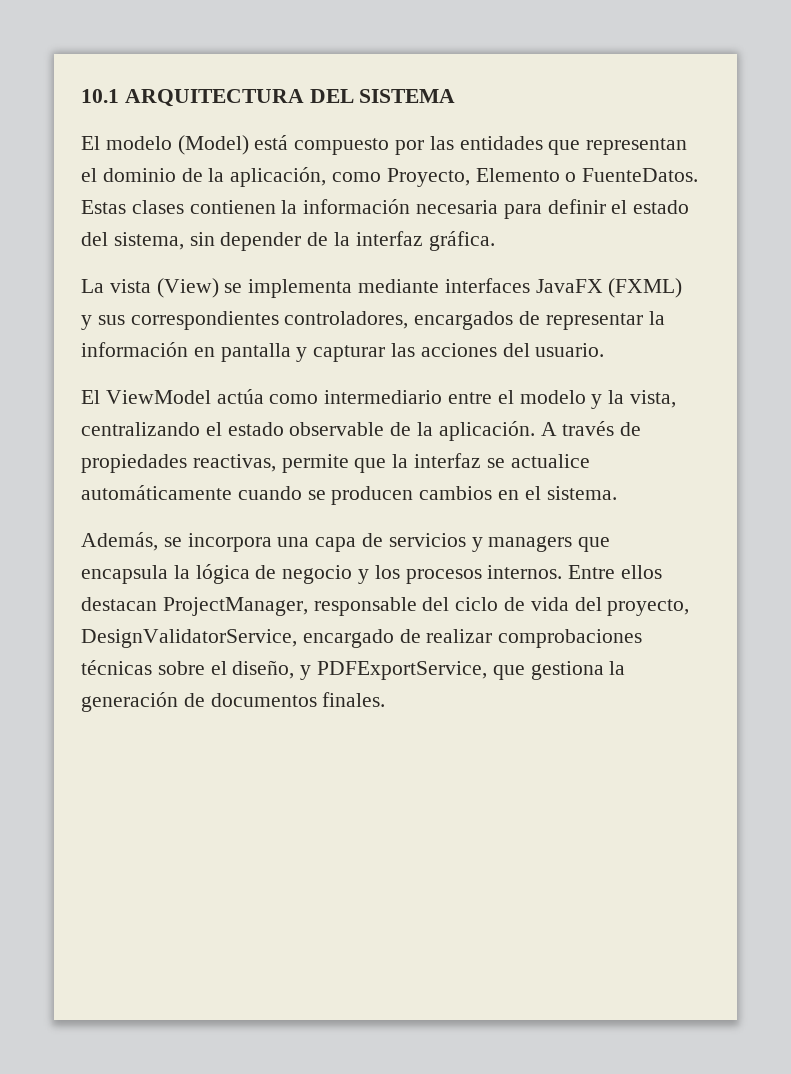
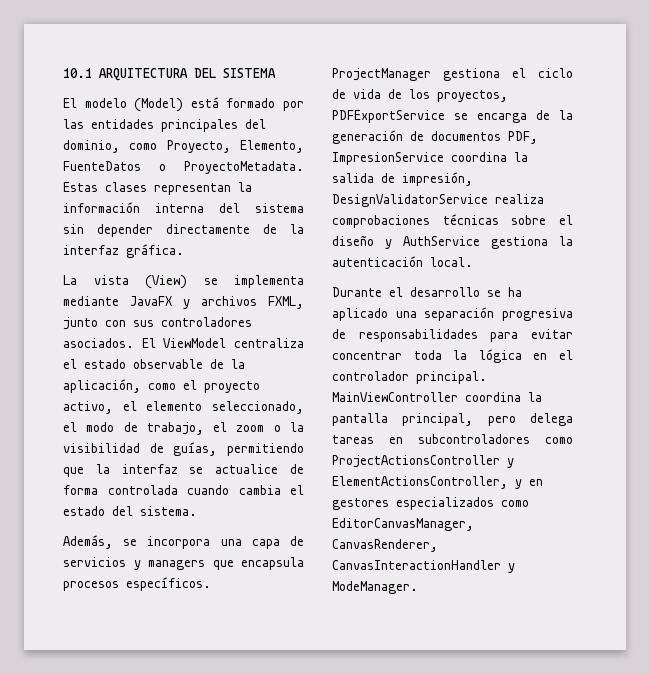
[294,138,390,155] compuesto -> [226,98,276,108] formado
[548,138,688,155] [81,167,699,187] que representan el dominio de la aplicación, como Proyecto, Elemento o FuenteDatos. -> [161,119,266,132] [63,140,304,153] [63,161,304,174] principales del dominio, como Proyecto, Elemento, FuenteDatos o ProyectoMetadata.
[189,199,690,219] [81,232,184,250] contienen la información necesaria para definir el estado del sistema, -> [154,182,252,195] [63,202,304,213] representan la información interna del sistema
(302, 241) none -> [166,224,250,234] directamente
[444,278,683,298] [81,311,665,330] [81,342,605,362] [81,389,677,409] [81,422,200,436] interfaces JavaFX (FXML) y sus correspondientes controladores, encargados de representar la información en pantalla y capturar las acciones del usuario. // El ViewModel actúa como intermediario entre el modelo y la vista, centralizando -> [130,296,304,309] [63,317,252,330] [63,338,304,348] JavaFX y archivos FXML, junto con sus controladores asociados. El ViewModel centraliza
[438,421,642,441] [81,454,349,473] aplicación. A través de propiedades reactivas, permite -> [63,379,260,393] [63,401,304,414] [63,422,304,435] [63,442,304,456] aplicación, como el proyecto activo, el elemento seleccionado, el modo de trabajo, el zoom o la visibilidad de guías, permitiendo
[81,485,541,505] automáticamente cuando se producen cambios en el -> [290,464,304,474] [63,485,304,495] [63,506,133,516] de forma controlada cuando cambia el estado del
[173,564,663,584] [81,597,690,616] [81,629,643,648] [81,660,626,680] [81,692,386,712] la lógica de negocio y los procesos internos. Entre ellos destacan ProjectManager, responsable del ciclo de vida del proyecto, DesignValidatorService, encargado de realizar comprobaciones técnicas sobre el diseño, y PDFExportService, que gestiona la generación de documentos finales. -> [63,577,211,591] [332,68,573,81] [332,89,508,102] [332,110,573,123] [332,130,538,144] [332,152,528,165] [332,172,473,186] [332,194,544,207] [332,214,573,228] [332,235,573,249] [332,256,473,267] [332,287,522,297] [332,307,573,321] [332,329,573,342] [332,349,573,363] [332,371,487,384] [332,392,542,402] [332,413,573,426] [332,434,573,444] [332,455,514,468] [332,476,543,489] [332,497,529,510] [332,518,474,531] [332,539,438,552] [332,560,515,573] [332,581,418,594] procesos específicos. ProjectManager gestiona el ciclo de vida de los proyectos, PDFExportService se encarga de la generación de documentos PDF, ImpresionService coordina la salida de impresión, DesignValidatorService realiza comprobaciones técnicas sobre el diseño y AuthService gestiona la autenticación local. // Durante el desarrollo se ha aplicado una separación progresiva de responsabilidades para evitar concentrar toda la lógica en el controlador principal. MainViewController coordina la pantalla principal, pero delega tareas en subcontroladores como ProjectActionsController y ElementActionsController, y en gestores especializados como EditorCanvasManager, CanvasRenderer, CanvasInteractionHandler y ModeManager.

